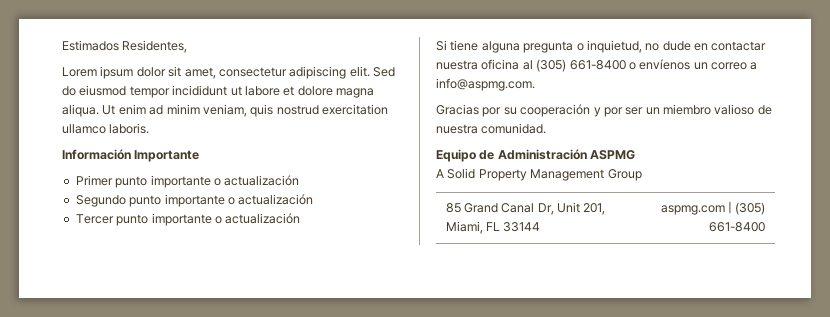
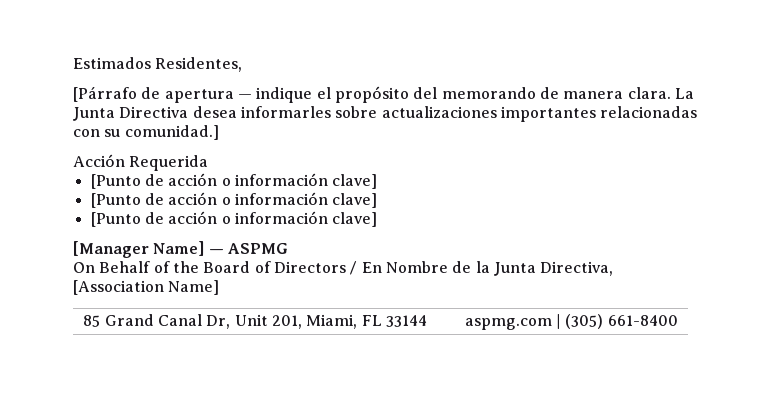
[62,66,395,79] [62,85,374,98] [62,104,388,117] [62,123,150,134] [62,149,200,162] [75,175,300,188] [75,194,314,207] [75,213,301,226] [436,40,767,53] [436,59,758,72] [436,78,535,91] [436,104,772,117] [436,123,547,134] [436,149,636,162] [436,168,642,181] Lorem ipsum dolor sit amet, consectetur adipiscing elit. Sed do eiusmod tempor incididunt ut labore et dolore magna aliqua. Ut enim ad minim veniam, quis nostrud exercitation ullamco laboris. // Información Importante // Primer punto importante o actualización // Segundo punto importante o actualización // Tercer punto importante o actualización // Si tiene alguna pregunta o inquietud, no dude en contactar nuestra oficina al (305) 661-8400 o envíenos un correo a info@aspmg.com. // Gracias por su cooperación y por ser un miembro valioso de nuestra comunidad. // Equipo de Administración ASPMG // A Solid Property Management Group -> [73,86,694,103] [73,106,698,122] [73,125,219,140] [73,154,209,171] [90,173,378,189] [90,192,378,208] [90,211,378,227] [73,241,288,258] [73,261,614,276] [73,280,220,295] [Párrafo de apertura — indique el propósito del memorando de manera clara. La Junta Directiva desea informarles sobre actualizaciones importantes relacionadas con su comunidad.] // Acción Requerida // [Punto de acción o información clave] // [Punto de acción o información clave] // [Punto de acción o información clave] // [Manager Name] — ASPMG // On Behalf of the Board of Directors / En Nombre de la Junta Directiva, [Association Name]

